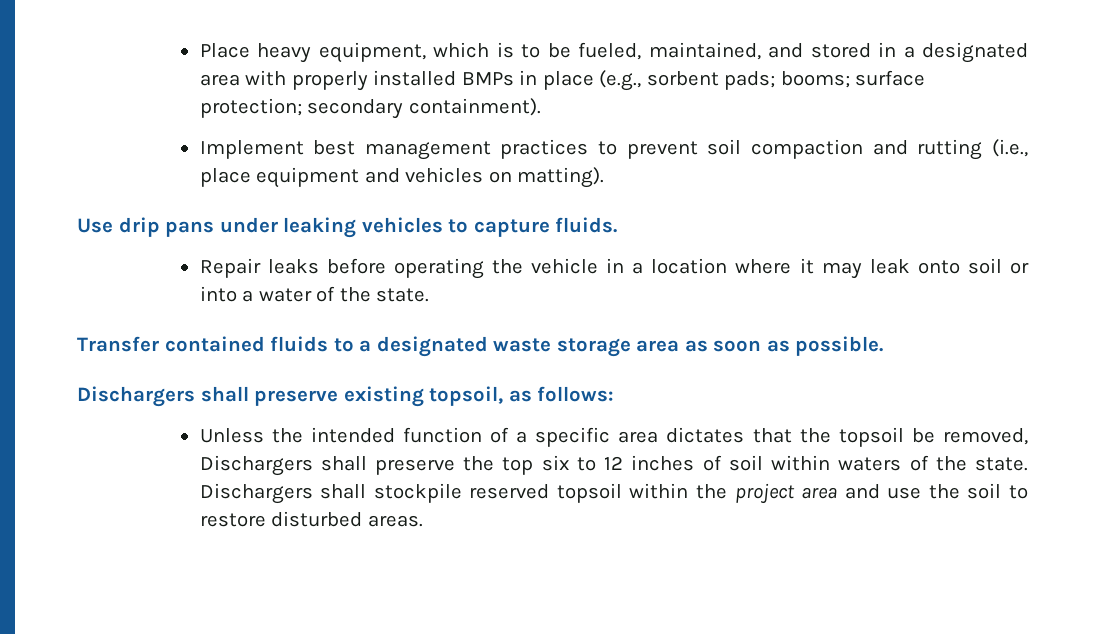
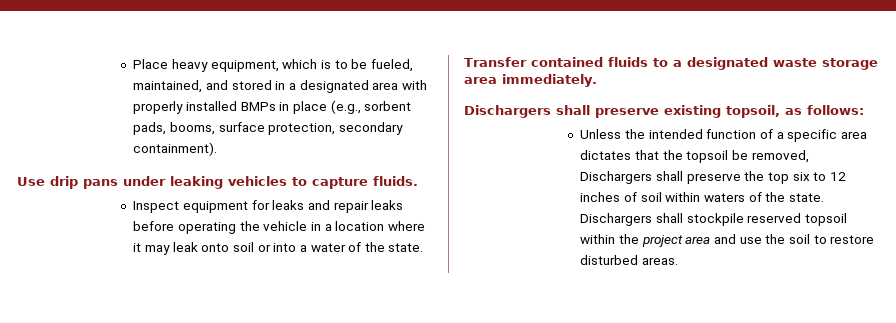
[724,70,926,90] [199,98,541,119] [199,139,1028,160] [199,167,605,188] pads; booms; surface protection; secondary containment). // Implement best management practices to prevent soil compaction and rutting (i.e., place equipment and vehicles on matting). -> [133,122,403,135] [133,142,218,156] pads, booms, surface protection, secondary containment).
[199,258,261,278] Repair -> [133,200,369,213] Inspect equipment for leaks and repair
[684,336,884,356] as soon as possible. -> [502,74,597,87] immediately.

